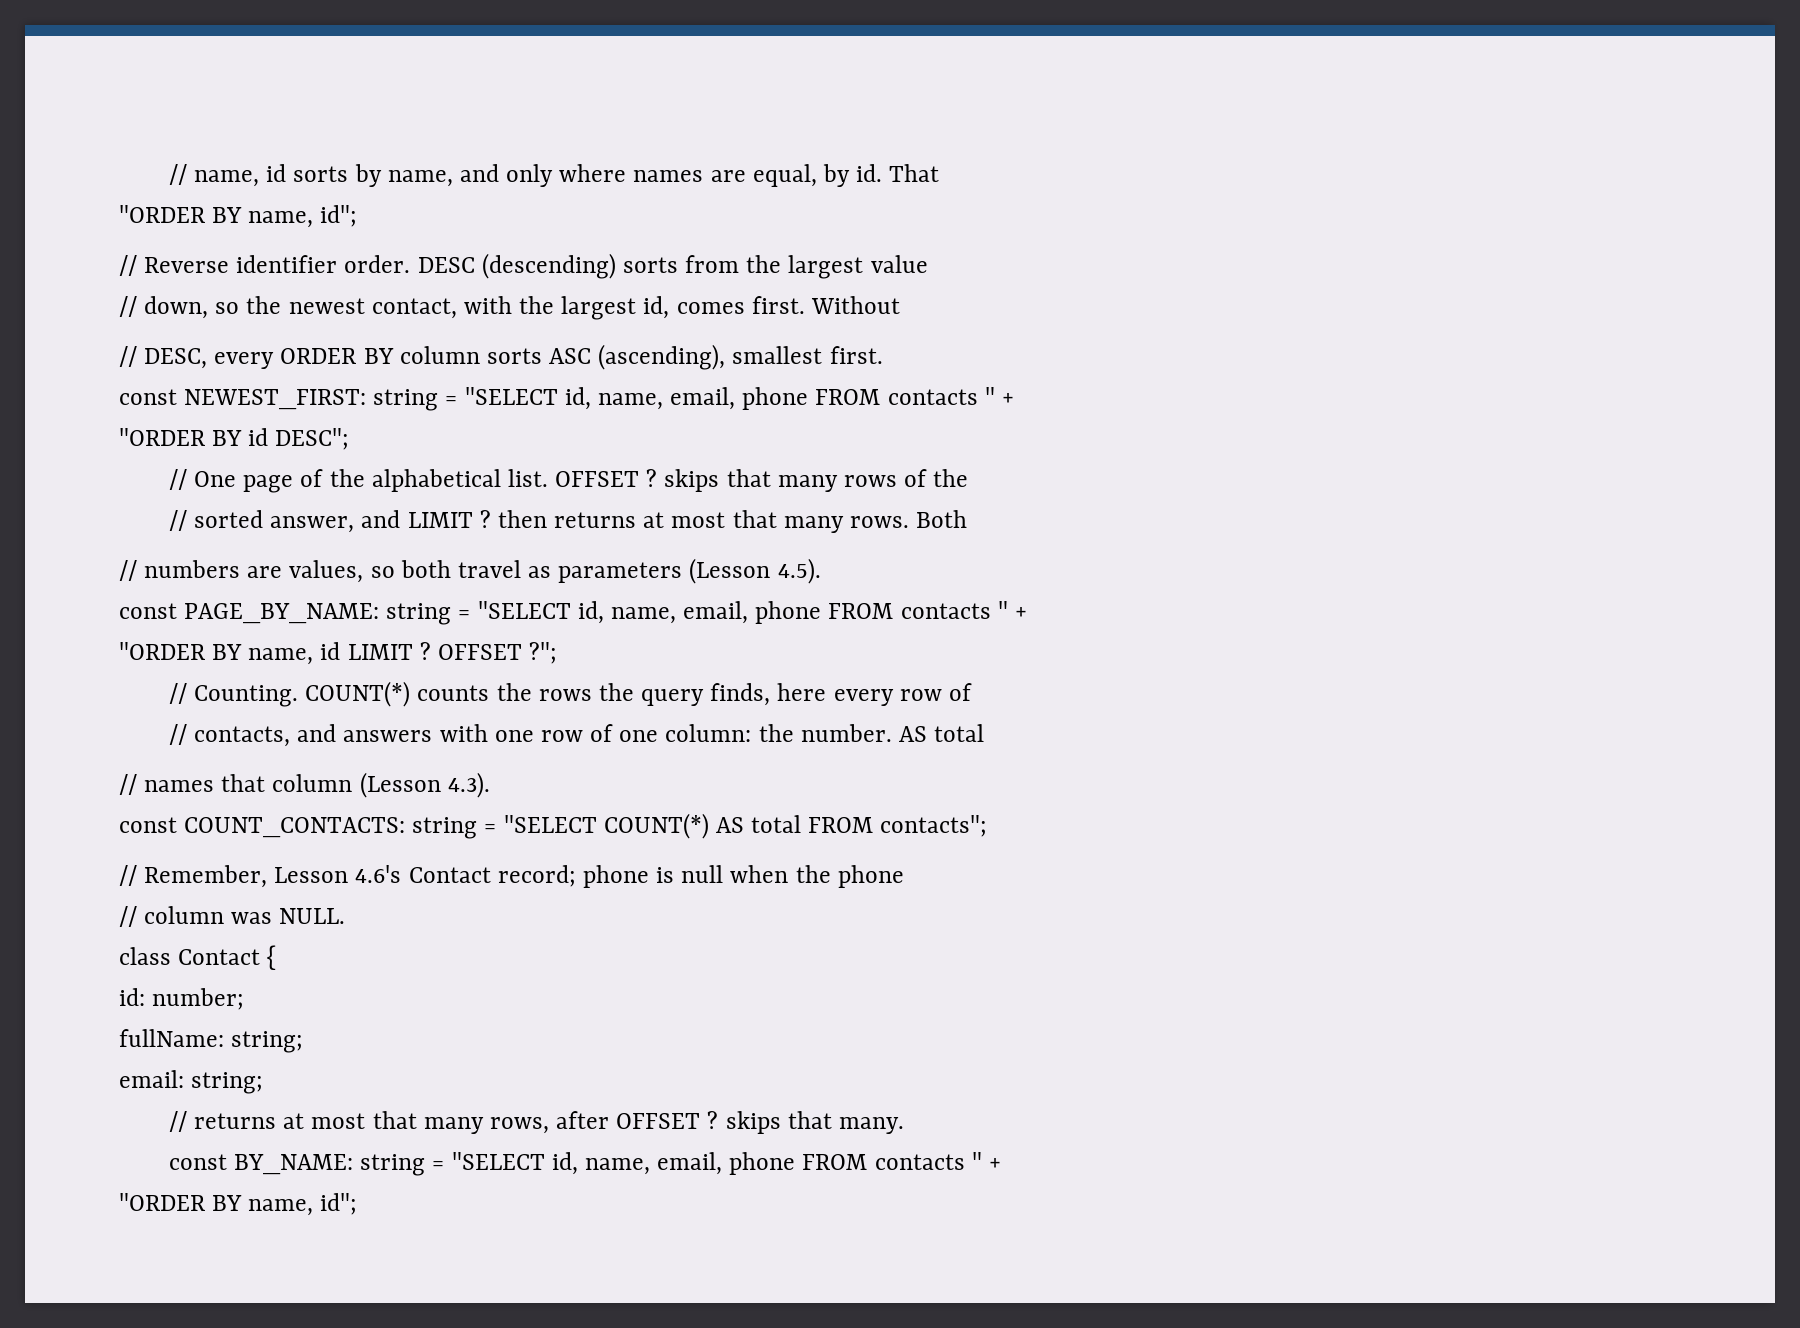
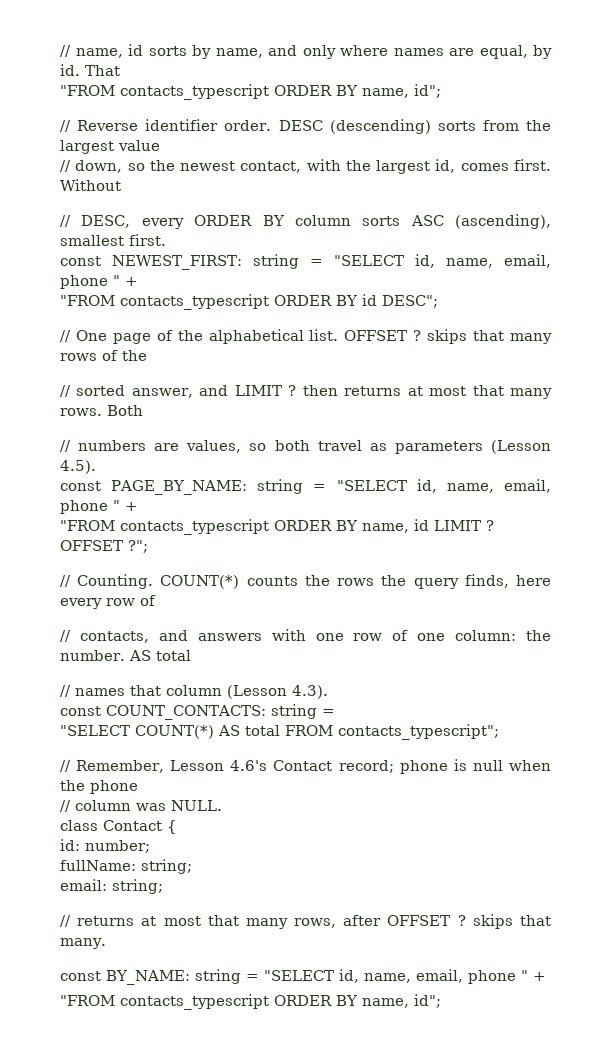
[119,205,205,223] "ORDER -> [60,84,332,100] "FROM contacts_typescript ORDER
[815,387,1014,405] [119,428,205,446] FROM contacts " + // "ORDER -> [113,275,138,286] [60,294,332,310] " + // "FROM contacts_typescript ORDER
[828,601,1027,619] [119,642,205,660] FROM contacts " + // "ORDER -> [113,500,138,511] [60,519,332,535] " + // "FROM contacts_typescript ORDER
(497, 828) none -> (335, 712) //
[880,815,988,837] contacts"; -> [338,724,499,740] contacts_typescript";
[802,1152,1001,1170] [119,1193,205,1211] FROM contacts " + // "ORDER -> [521,970,546,981] [60,994,332,1010] " + // "FROM contacts_typescript ORDER

